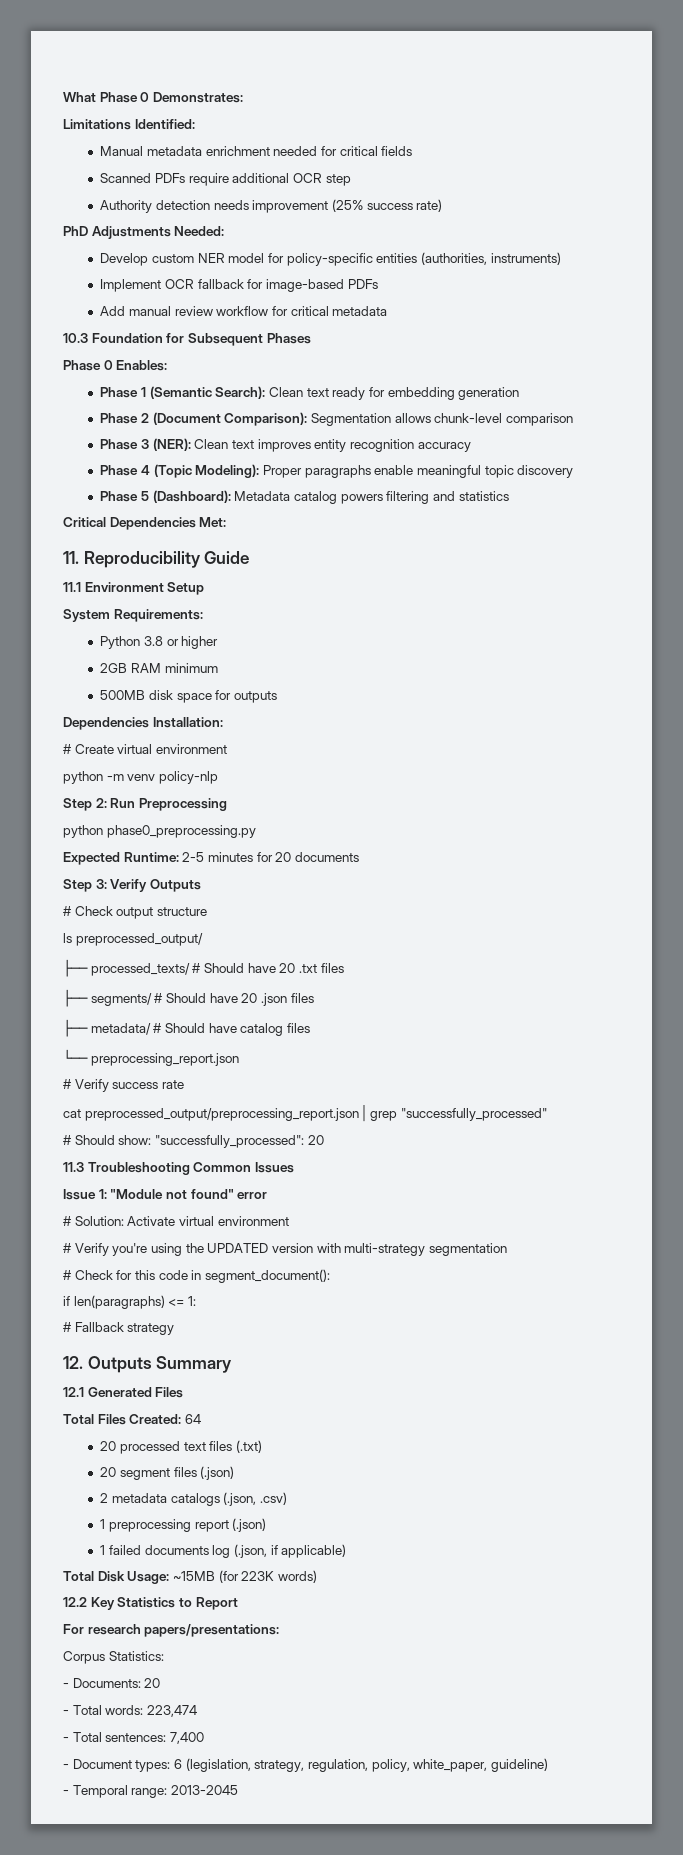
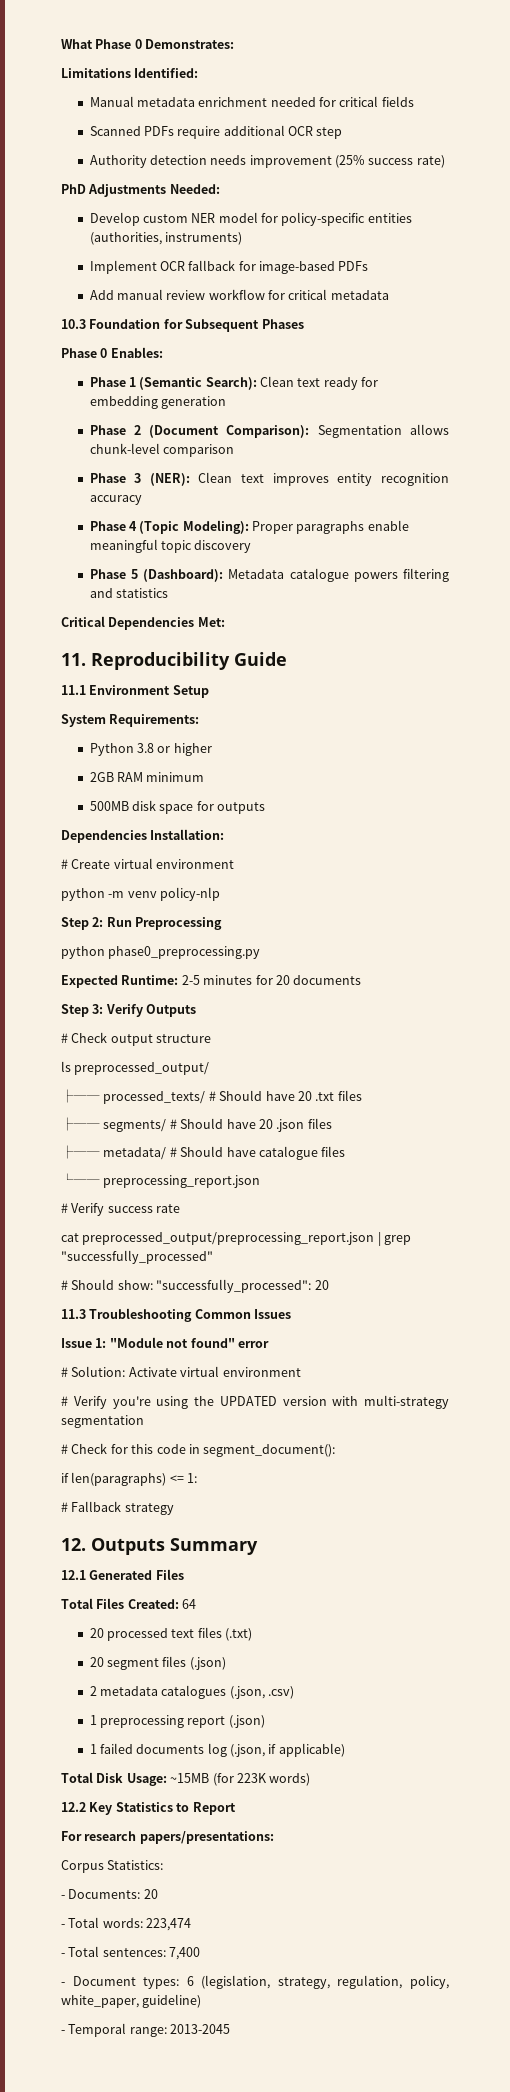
[294,491,338,504] catalog -> [289,568,349,582] catalogue
[240,1023,284,1036] catalog -> [258,1146,318,1160] catalogue
[170,1493,220,1506] catalogs -> [161,1685,227,1699] catalogues

